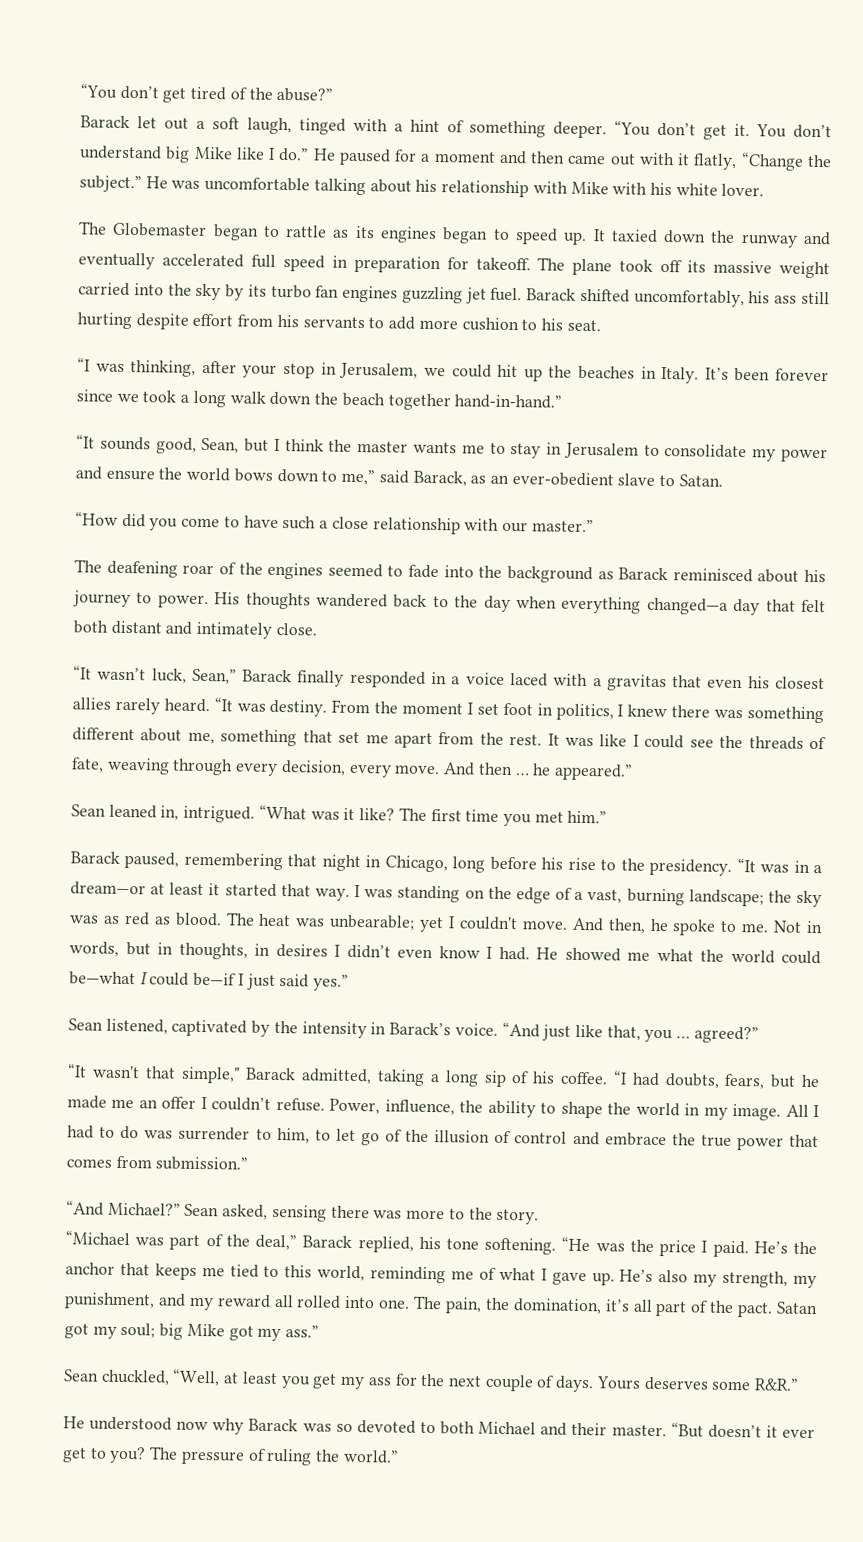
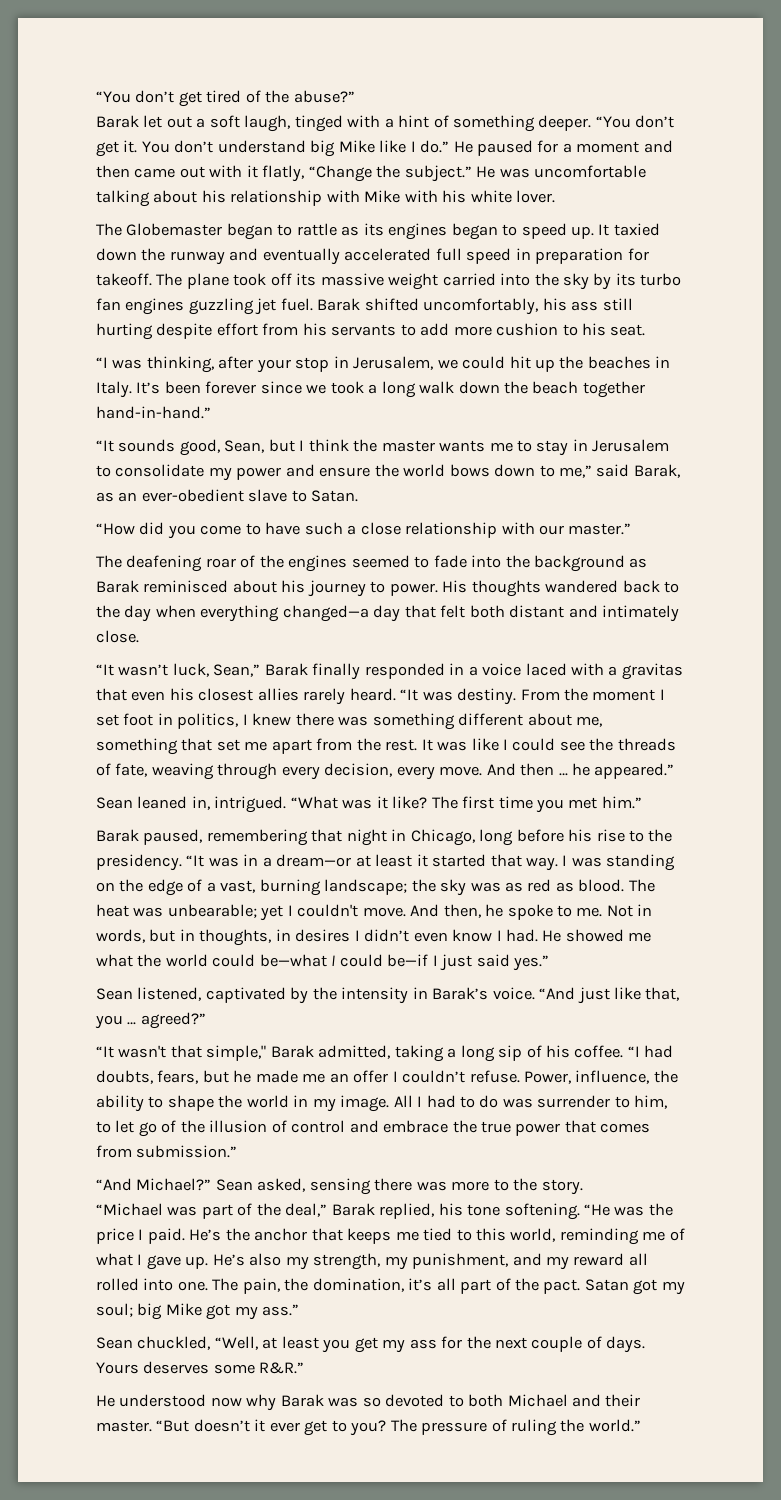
[80,115,130,128] Barack -> [96,115,139,128] Barak
[526,288,577,301] Barack -> [317,298,361,311] Barak
[412,470,467,487] Barack, -> [633,464,680,478] Barak,
[618,567,669,581] Barack -> [96,580,139,593] Barak
[242,669,293,683] Barack -> [264,663,308,676] Barak
[70,851,120,864] Barack -> [96,829,139,842] Barak
[389,1022,452,1036] Barack’s -> [432,987,489,1000] Barak’s
[245,1067,297,1081] Barack -> [270,1045,314,1058] Barak
[302,1235,353,1249] Barack -> [331,1203,375,1216] Barak
[248,1418,299,1432] Barack -> [280,1394,324,1407] Barak

